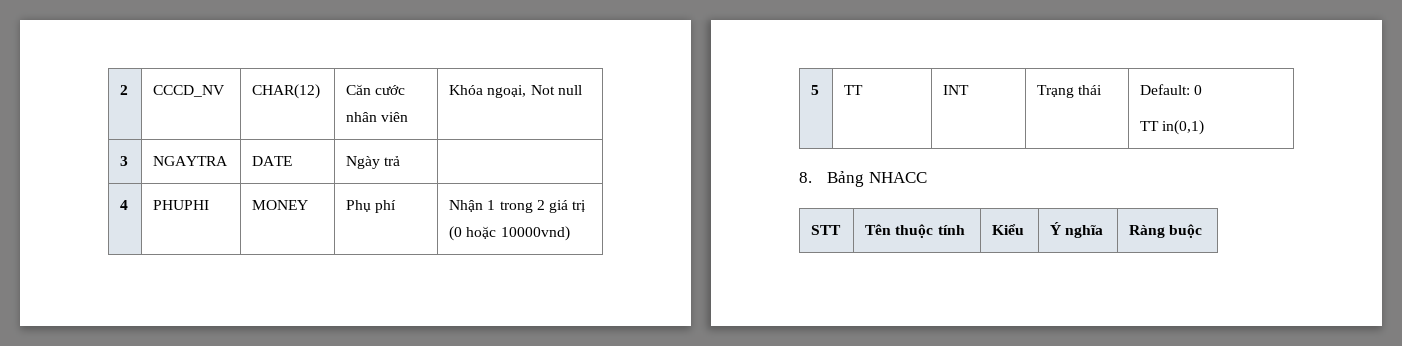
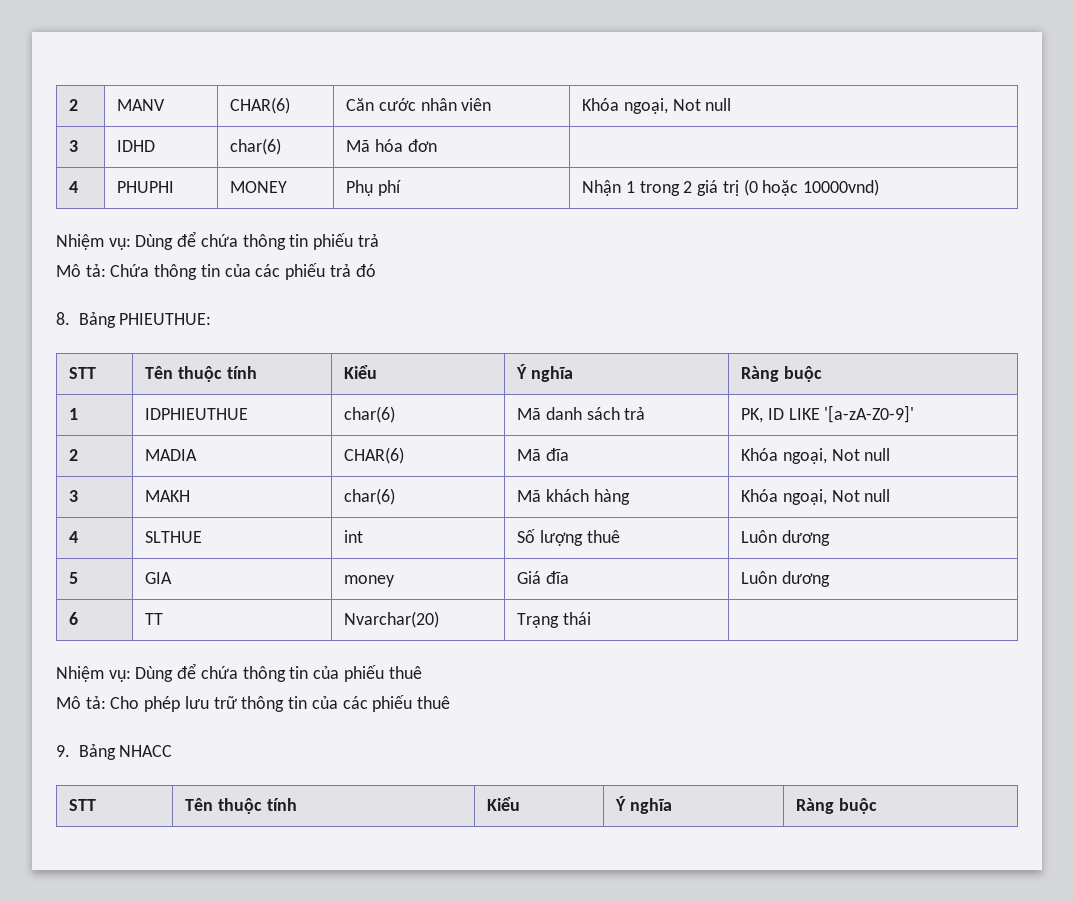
[120,85,129,95] [153,85,226,97] [252,84,321,99] 2 | CCCD_NV | CHAR(12) -> [69,99,79,111] [117,99,166,111] [230,97,291,114] 2 | MANV | CHAR(6)
[153,156,229,166] [252,156,293,166] [346,156,401,169] NGAYTRA | DATE | Ngày trả -> [117,140,156,152] [230,138,282,155] [346,139,437,152] IDHD | char(6) | Mã hóa đơn
[811,85,820,95] // 5 -> [56,231,379,250] [56,263,376,280] [56,312,212,328] [69,367,97,379] [145,366,257,382] [344,365,378,379] [516,364,573,382] [741,366,822,382] [69,408,79,420] [145,408,249,420] [344,406,396,423] [517,407,646,420] [741,405,915,423] [69,449,79,461] [145,449,198,461] [344,447,405,464] [517,448,569,461] [741,448,891,464] [69,490,79,502] [145,490,191,502] [344,488,396,505] [517,489,630,505] [741,489,891,505] [69,531,79,543] [145,531,203,543] [344,530,364,543] [517,529,620,546] [741,530,830,546] [69,572,79,584] [145,572,173,584] [344,575,396,587] [517,571,569,584] [741,571,830,587] [69,612,79,625] // Nhiệm vụ: Dùng để chứa thông tin phiếu trả // Mô tả: Chứa thông tin của các phiếu trả đó // 8. Bảng PHIEUTHUE: // STT | Tên thuộc tính | Kiểu | Ý nghĩa | Ràng buộc // 1 | IDPHIEUTHUE | char(6) | Mã danh sách trả | PK, ID LIKE '[a-zA-Z0-9]' // 2 | MADIA | CHAR(6) | Mã đĩa | Khóa ngoại, Not null // 3 | MAKH | char(6) | Mã khách hàng | Khóa ngoại, Not null // 4 | SLTHUE | int | Số lượng thuê | Luôn dương // 5 | GIA | money | Giá đĩa | Luôn dương // 6
[943,85,970,95] INT -> [344,611,440,628] Nvarchar(20)
[1140,84,1203,95] [1140,120,1205,135] [799,172,812,183] Default: 0 // TT in(0,1) // 8. -> [56,663,422,682] [56,695,450,712] [56,745,70,757] // Nhiệm vụ: Dùng để chứa thông tin của phiếu thuê // Mô tả: Cho phép lưu trữ thông tin của các phiếu thuê // 9.

